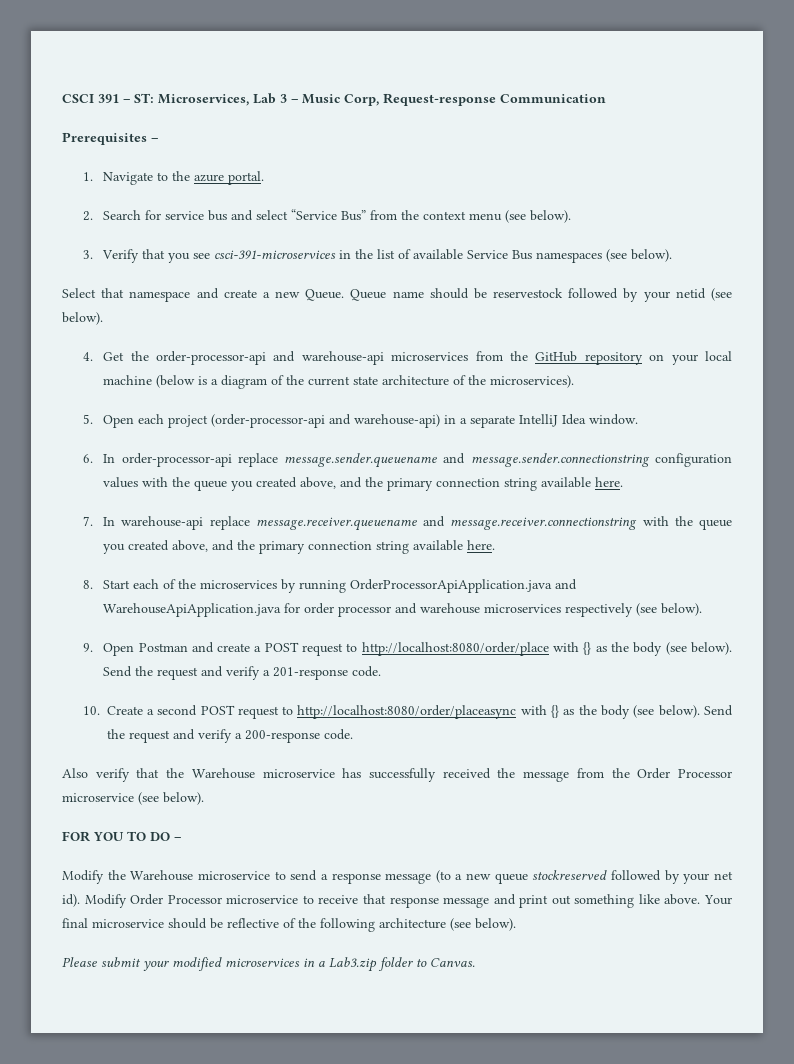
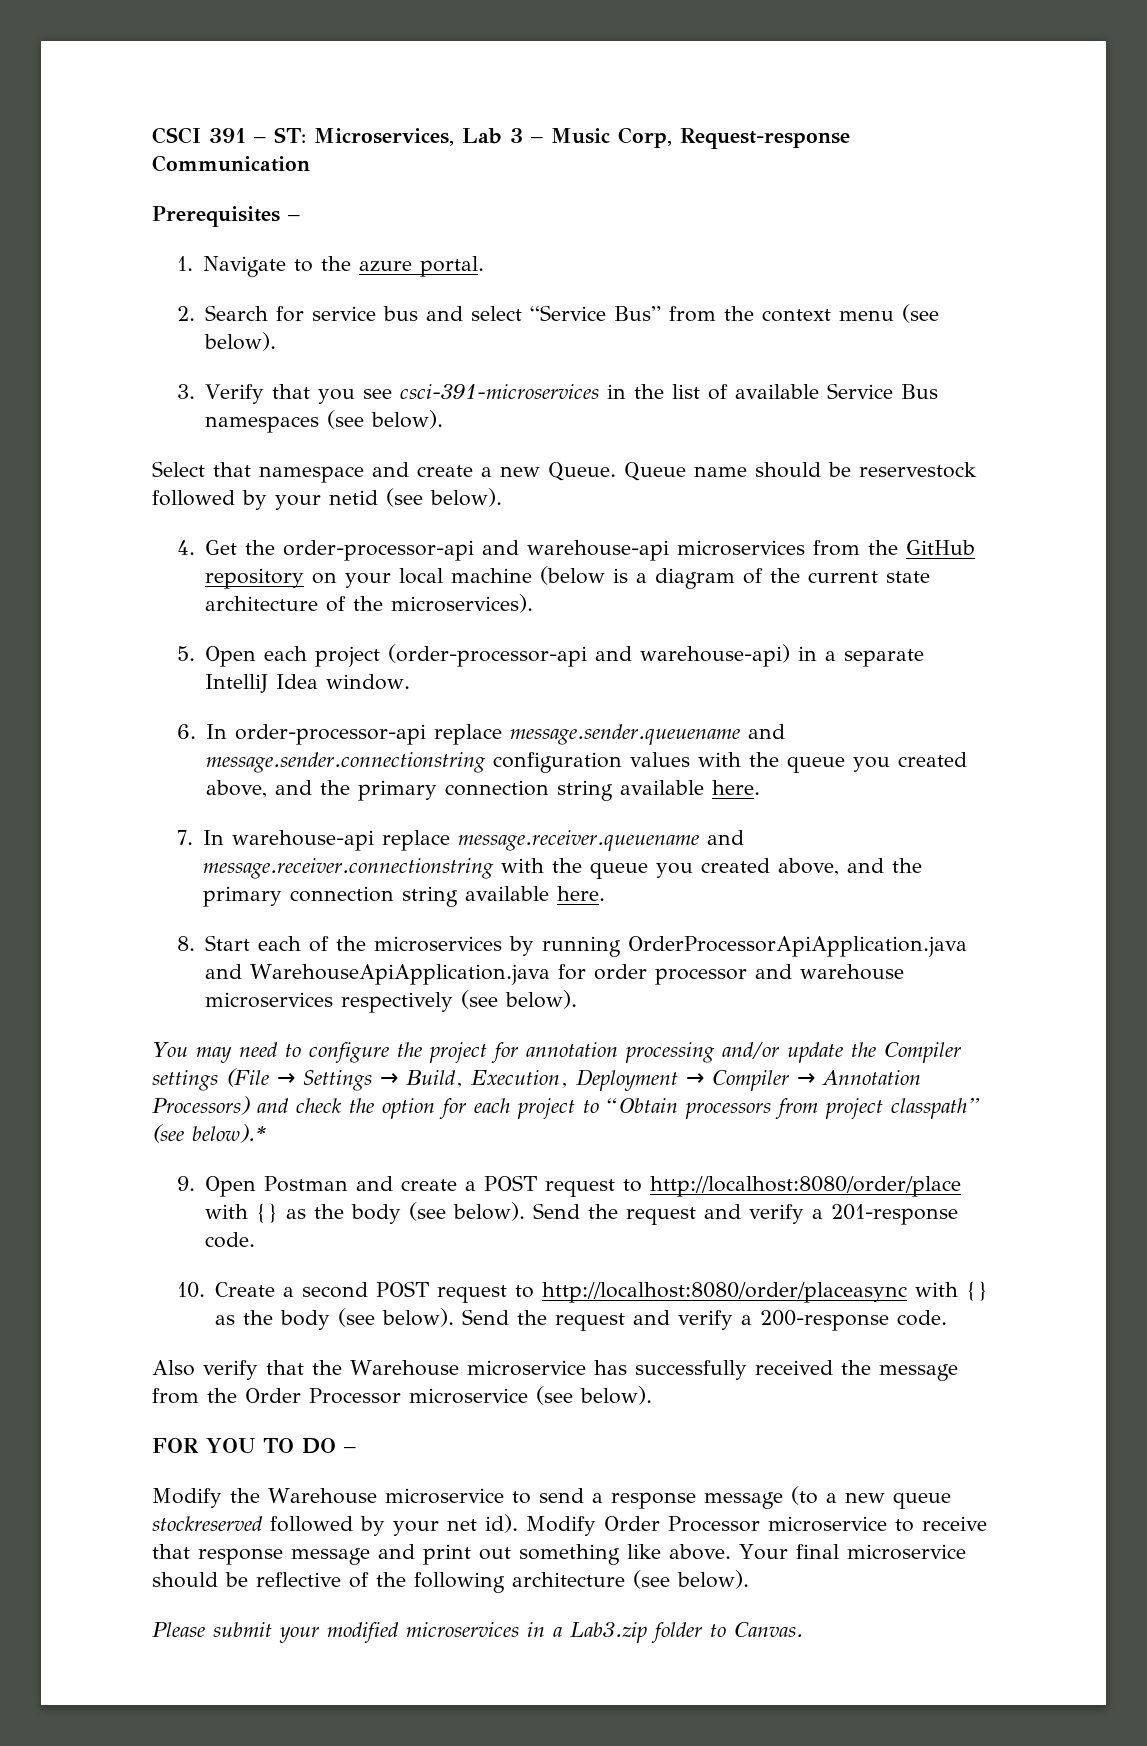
(703, 609) none -> [152,1042,961,1063] [152,1068,921,1091] [152,1096,980,1119] [152,1124,266,1143] // You may need to configure the project for annotation processing and/or update the Compiler settings (File → Settings → Build, Execution, Deployment → Compiler → Annotation Processors) and check the option for each project to “Obtain processors from project classpath” (see below).*

